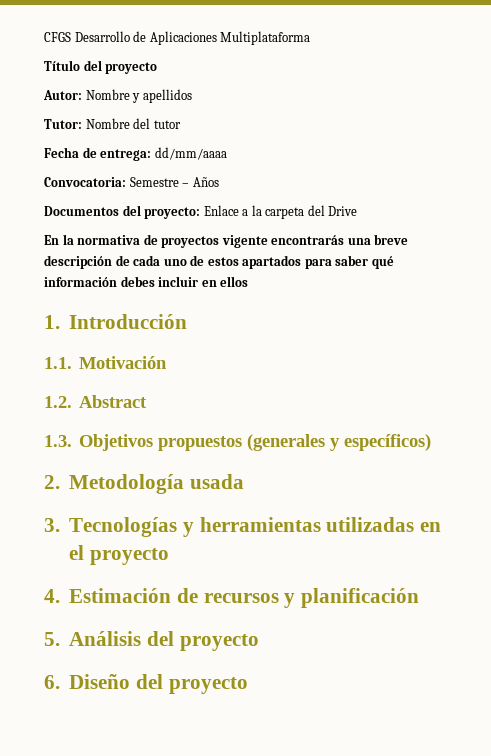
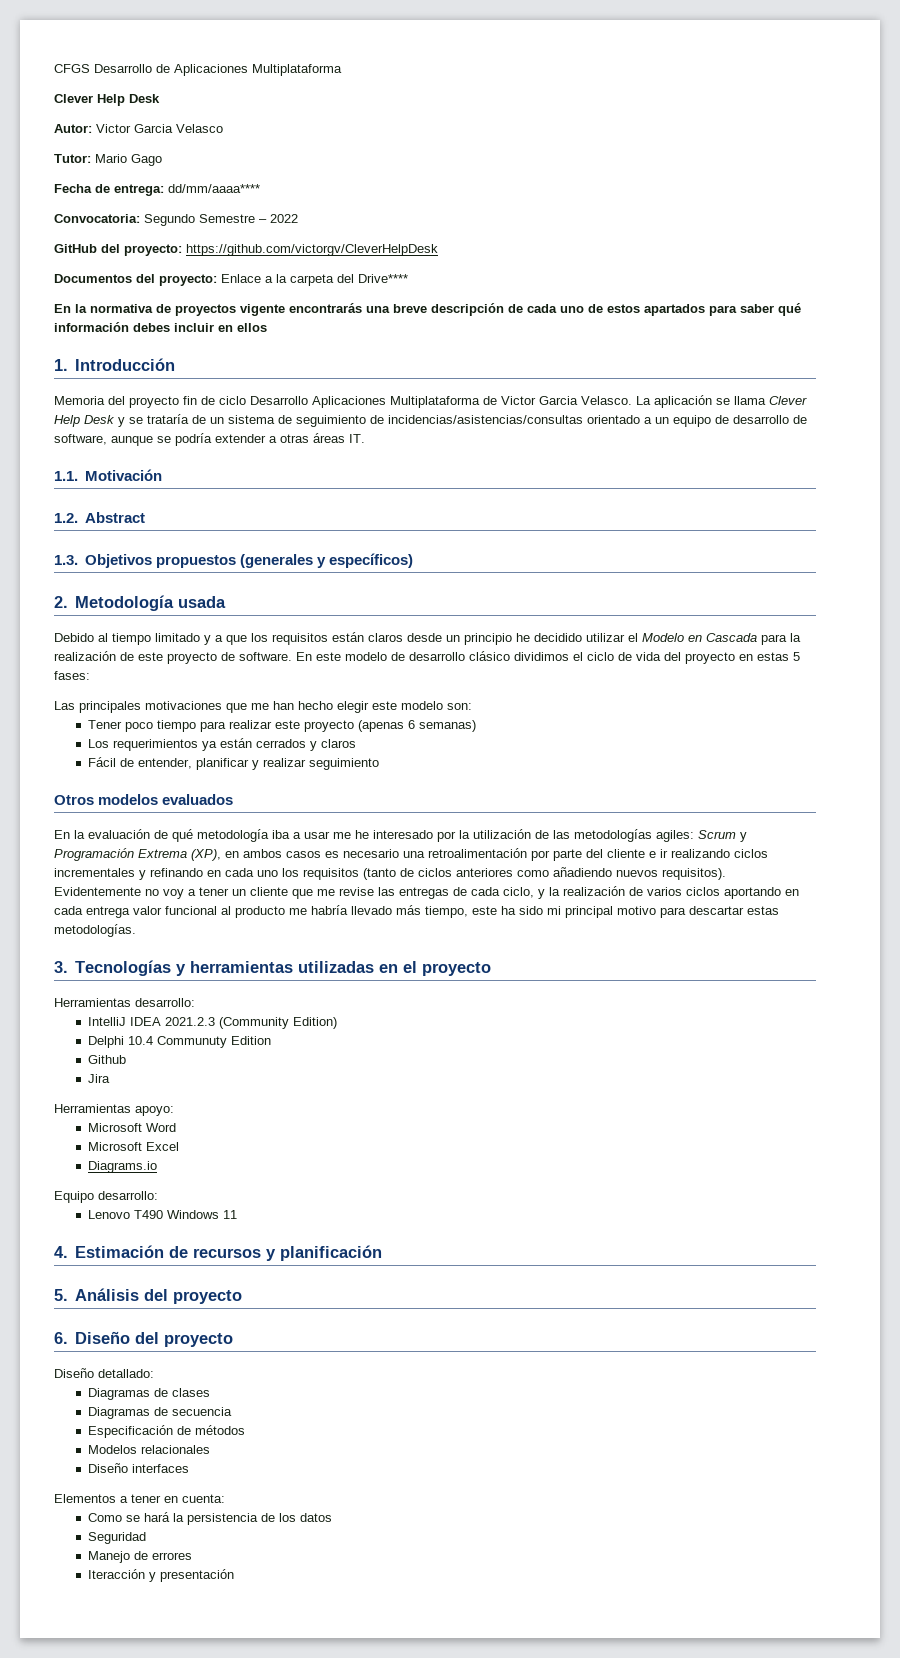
[44,60,158,74] [43,89,192,103] [44,118,181,129] Título del proyecto // Autor: Nombre y apellidos // Tutor: Nombre del tutor -> [54,94,160,106] [54,124,223,133] [54,154,162,166] Clever Help Desk // Autor: Victor Garcia Velasco // Tutor: Mario Gago
[154,147,227,160] dd/mm/aaaa -> [168,184,260,193] dd/mm/aaaa****
(126, 182) none -> [144,214,195,226] Segundo
[192,177,219,187] Años -> [270,214,298,223] [54,244,438,256] 2022 // GitHub del proyecto: https://github.com/victorgv/CleverHelpDesk
[328,206,358,216] Drive -> [358,274,408,283] Drive****
(188, 321) none -> [54,395,807,408] [54,414,807,427] [54,433,365,446] // Memoria del proyecto fin de ciclo Desarrollo Aplicaciones Multiplataforma de Victor Garcia Velasco. La aplicación se llama Clever Help Desk y se trataría de un sistema de seguimiento de incidencias/asistencias/consultas orientado a un equipo de desarrollo de software, aunque se podría extender a otras áreas IT.
(244, 481) none -> [54,632,801,645] [54,651,800,664] [54,671,90,680] [54,701,472,713] [88,720,477,732] [88,738,357,751] [88,757,380,770] [54,794,234,805] [54,829,747,842] [54,848,768,861] [54,867,726,880] [54,886,799,899] [54,905,779,918] [54,924,136,937] // Debido al tiempo limitado y a que los requisitos están claros desde un principio he decidido utilizar el Modelo en Cascada para la realización de este proyecto de software. En este modelo de desarrollo clásico dividimos el ciclo de vida del proyecto en estas 5 fases: // Las principales motivaciones que me han hecho elegir este modelo son: // Tener poco tiempo para realizar este proyecto (apenas 6 semanas) // Los requerimientos ya están cerrados y claros // Fácil de entender, planificar y realizar seguimiento // Otros modelos evaluados // En la evaluación de qué metodología iba a usar me he interesado por la utilización de las metodologías agiles: Scrum y Programación Extrema (XP), en ambos casos es necesario una retroalimentación por parte del cliente e ir realizando ciclos incrementales y refinando en cada uno los requisitos (tanto de ciclos anteriores como añadiendo nuevos requisitos). Evidentemente no voy a tener un cliente que me revise las entregas de cada ciclo, y la realización de varios ciclos aportando en cada entrega valor funcional al producto me habría llevado más tiempo, este ha sido mi principal motivo para descartar estas metodologías.
(169, 556) none -> [54,998,195,1007] [88,1017,338,1029] [88,1036,272,1048] [88,1055,127,1064] [88,1074,111,1083] [54,1104,174,1116] [88,1123,177,1132] [88,1142,180,1151] [88,1161,158,1173] [54,1191,158,1203] [88,1210,238,1219] // Herramientas desarrollo: // IntelliJ IDEA 2021.2.3 (Community Edition) // Delphi 10.4 Communuty Edition // Github // Jira // Herramientas apoyo: // Microsoft Word // Microsoft Excel // Diagrams.io // Equipo desarrollo: // Lenovo T490 Windows 11
(248, 685) none -> [54,1368,154,1378] [88,1388,211,1400] [88,1407,233,1419] [88,1425,246,1438] [88,1445,211,1454] [88,1463,190,1473] [54,1494,225,1503] [88,1512,333,1525] [88,1532,147,1544] [88,1551,193,1563] [88,1569,235,1582] // Diseño detallado: // Diagramas de clases // Diagramas de secuencia // Especificación de métodos // Modelos relacionales // Diseño interfaces // Elementos a tener en cuenta: // Como se hará la persistencia de los datos // Seguridad // Manejo de errores // Iteracción y presentación

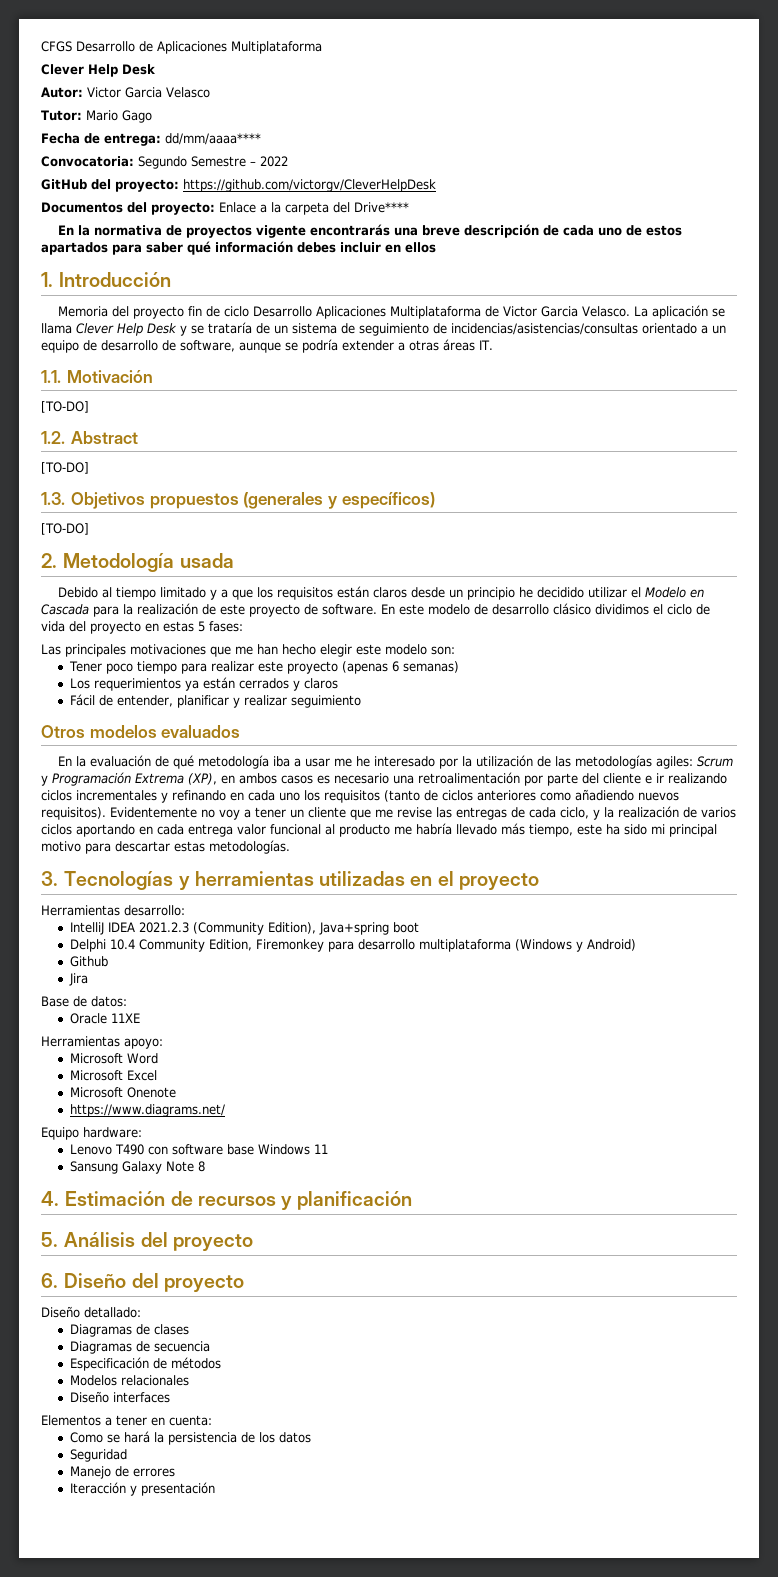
(162, 475) none -> [41,401,89,413] // [TO-DO]
(145, 517) none -> [41,462,89,474] // [TO-DO]
(413, 560) none -> [41,523,89,535] // [TO-DO]
[293,1017,338,1029] Edition) -> [267,922,419,935] Edition), Java+spring boot
[157,1036,272,1048] [88,1055,127,1064] [88,1074,111,1083] Communuty Edition // Github // Jira -> [138,939,636,952] [69,956,108,967] [68,973,88,986] [41,996,127,1007] [69,1013,140,1024] Community Edition, Firemonkey para desarrollo multiplataforma (Windows y Android) // Github // Jira // Base de datos: // Oracle 11XE
[88,1161,158,1173] Diagrams.io -> [69,1087,176,1098] [69,1104,226,1117] Microsoft Onenote // https://www.diagrams.net/
[98,1191,158,1200] desarrollo: -> [83,1127,142,1138] hardware:
(164, 1214) none -> [147,1144,254,1155] con software base
(238, 1214) none -> [69,1161,205,1174] // Sansung Galaxy Note 8

